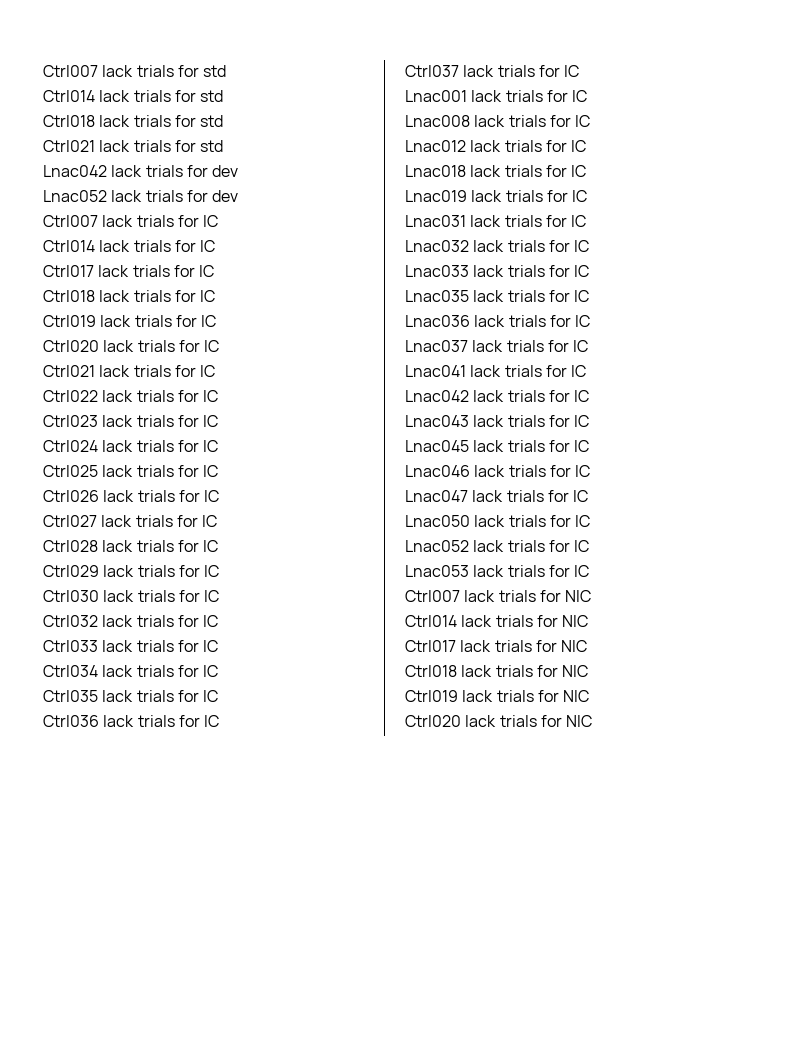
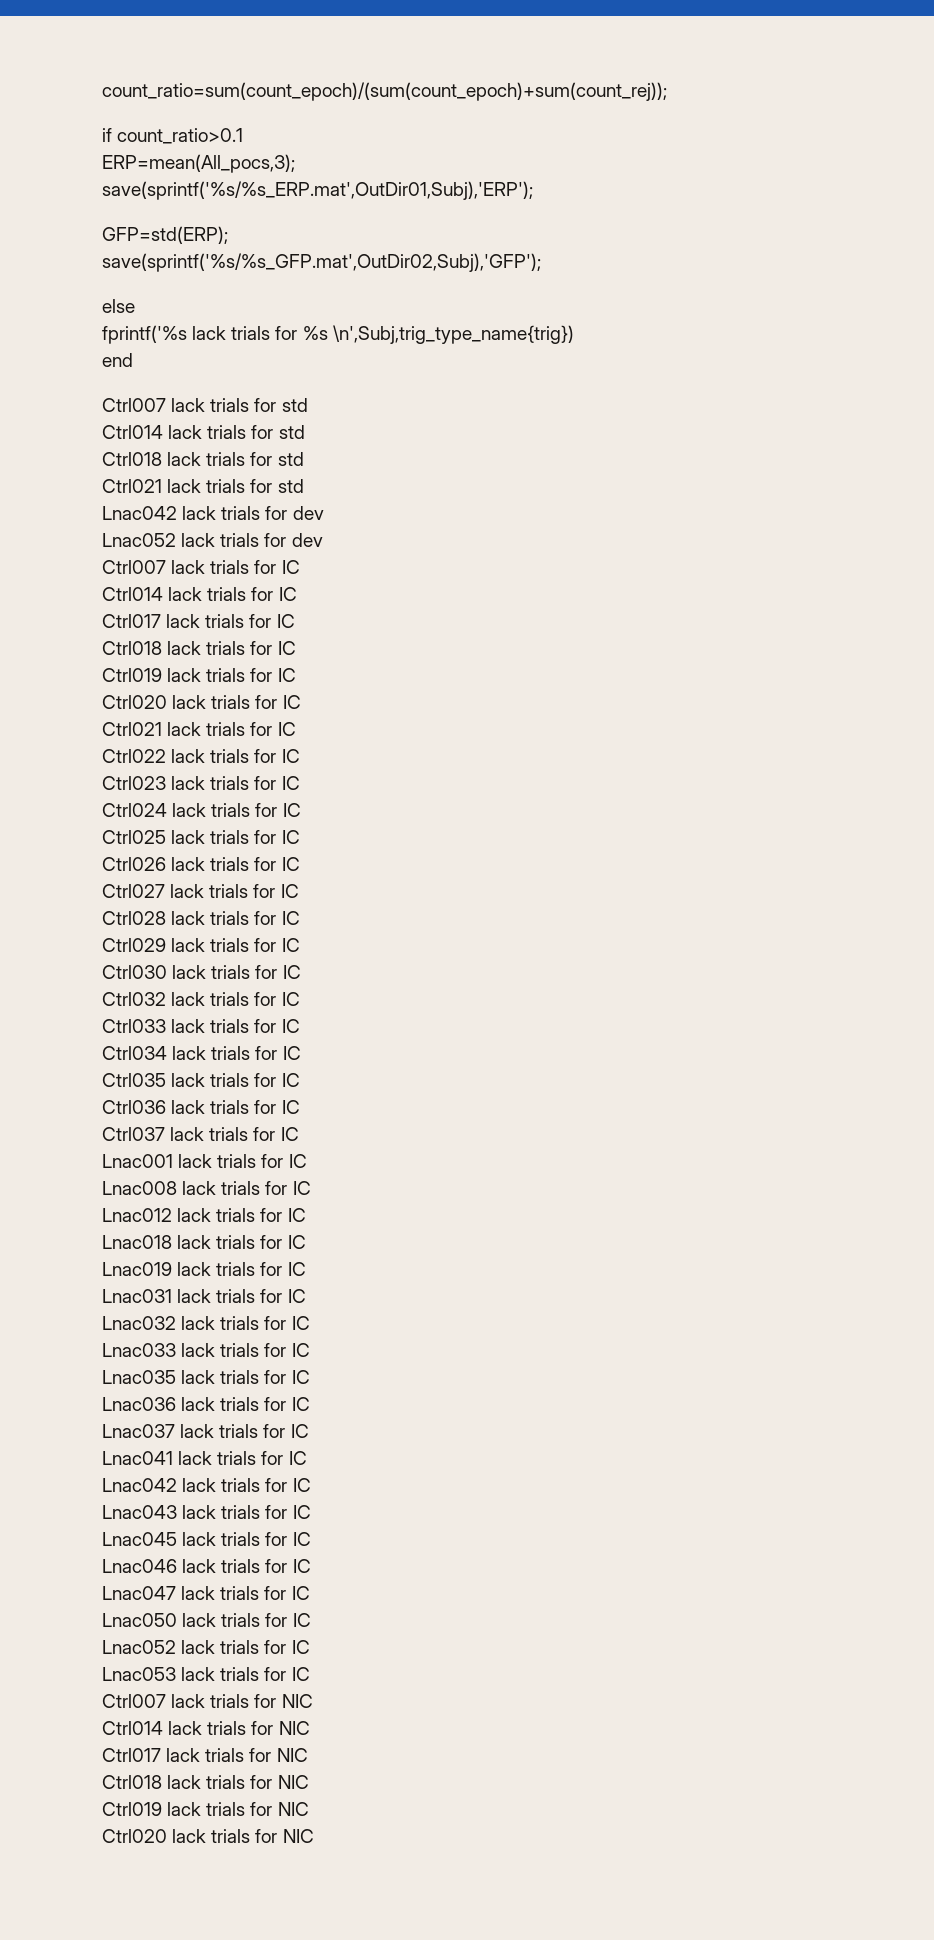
(43, 71) none -> [102,82,667,101] [102,128,244,144] [102,154,295,173] [102,181,533,200] [102,226,228,244] [102,253,541,272] [102,299,135,313] [102,325,574,344] [102,353,133,367] count_ratio=sum(count_epoch)/(sum(count_epoch)+sum(count_rej)); // if count_ratio>0.1 // ERP=mean(All_pocs,3); // save(sprintf('%s/%s_ERP.mat',OutDir01,Subj),'ERP'); // GFP=std(ERP); // save(sprintf('%s/%s_GFP.mat',OutDir02,Subj),'GFP'); // else // fprintf('%s lack trials for %s \n',Subj,trig_type_name{trig}) // end //

